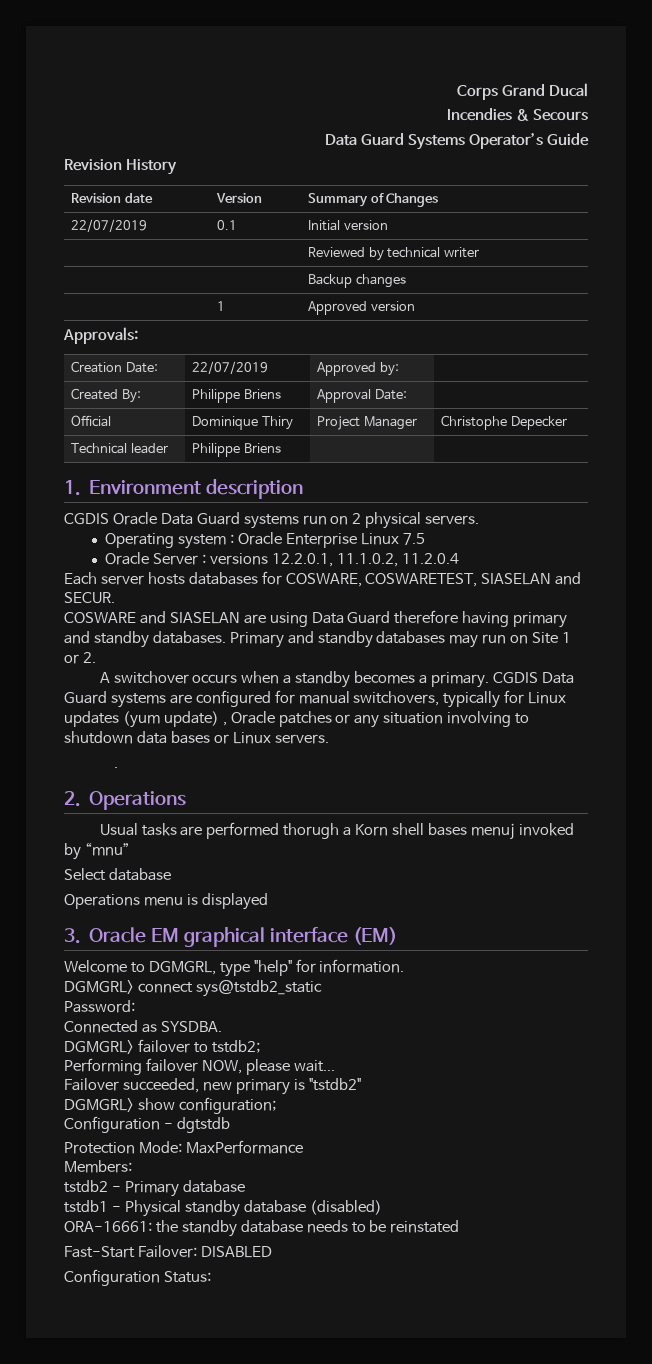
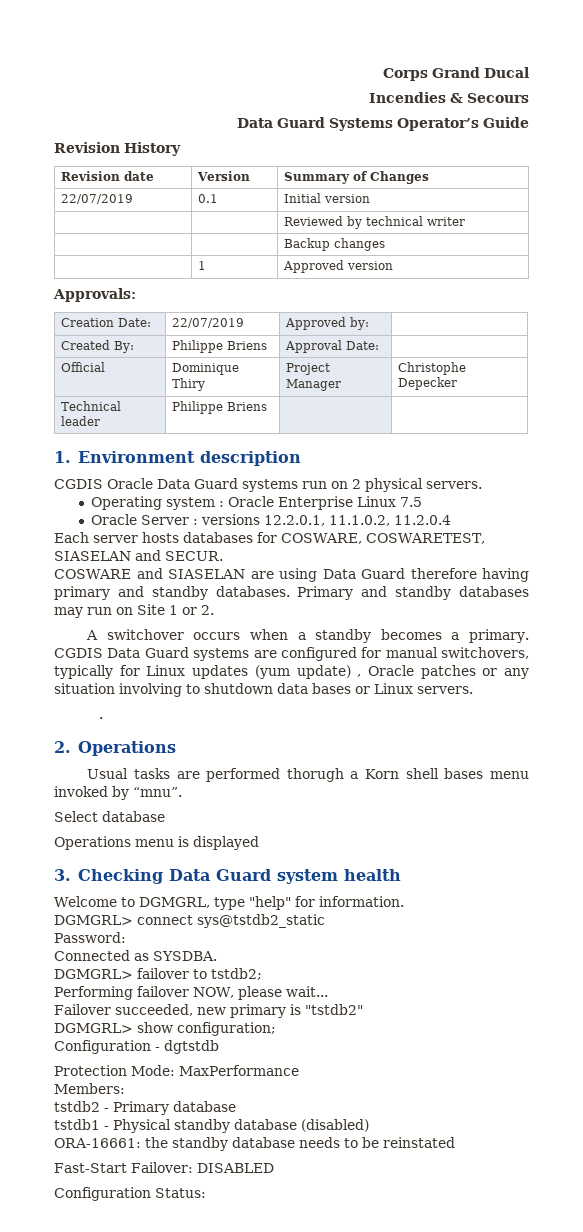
[470,823,515,840] menuj -> [489,771,529,779] menu
[84,842,130,856] “mnu” -> [133,787,182,797] “mnu”.
[89,927,398,947] Oracle EM graphical interface (EM) -> [77,869,401,884] Checking Data Guard system health

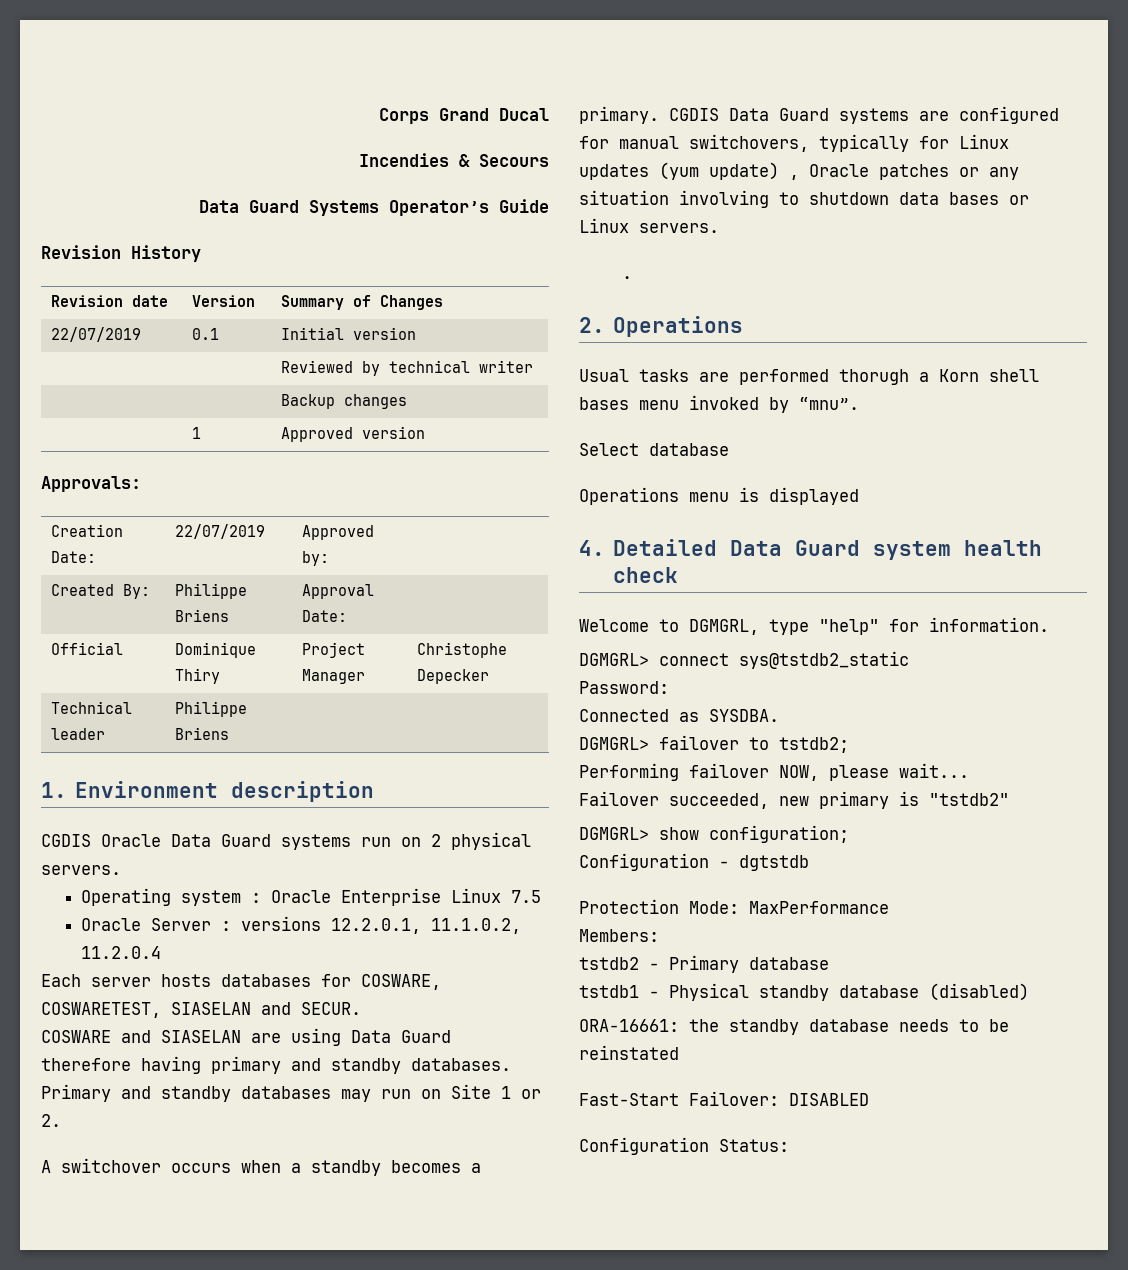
[54,869,163,884] 3. Checking -> [579,539,718,556] 4. Detailed
(401, 875) none -> [613,567,679,583] check

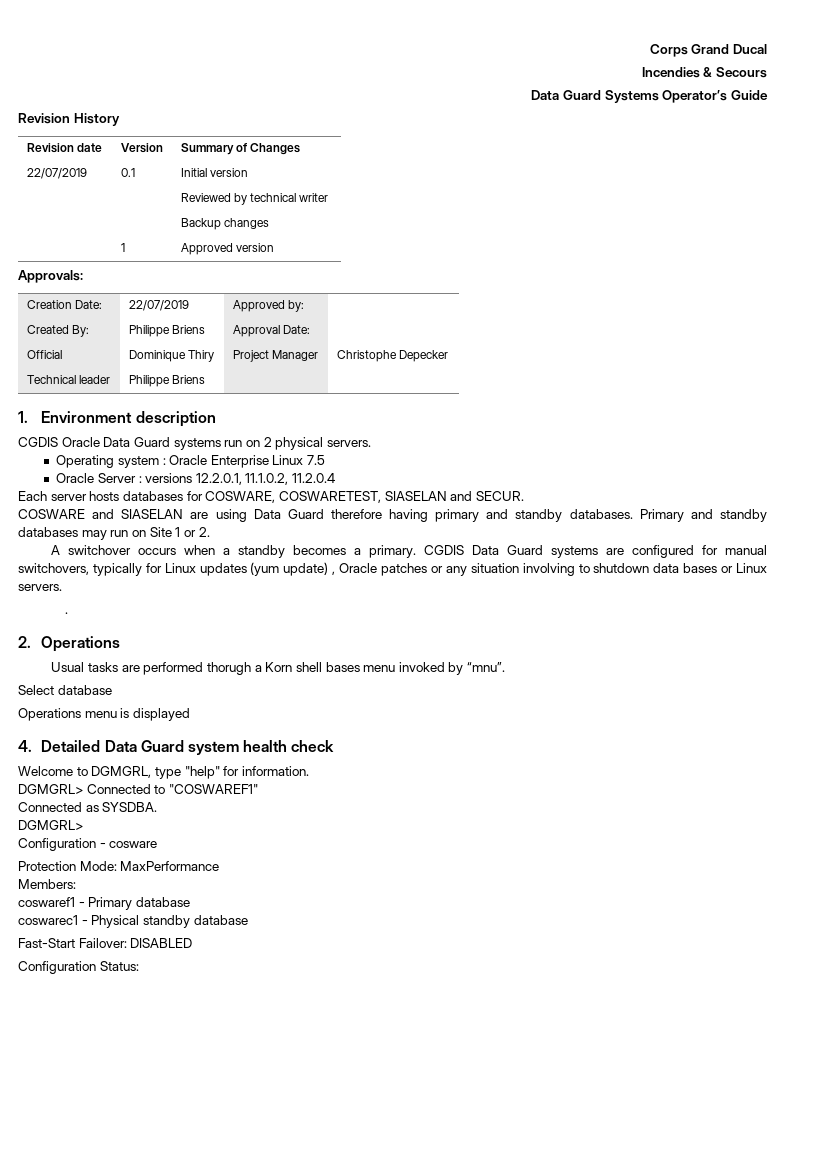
[659,651,909,669] [579,681,669,694] connect sys@tstdb2_static // Password: -> [86,784,258,794] Connected to "COSWAREF1"
[659,735,849,753] [579,763,969,781] [579,791,1009,809] [579,825,849,843] failover to tstdb2; // Performing failover NOW, please wait... // Failover succeeded, new primary is "tstdb2" // DGMGRL> show configuration; -> (83, 825) none
[739,855,809,871] dgtstdb -> [109,841,158,848] cosware
[579,957,639,970] tstdb2 -> [18,897,75,907] coswaref1
[579,985,639,998] tstdb1 -> [18,915,78,925] coswarec1
[929,983,1029,1001] [579,1019,1009,1035] [579,1045,679,1060] (disabled) // ORA-16661: the standby database needs to be reinstated -> (248, 920) none

